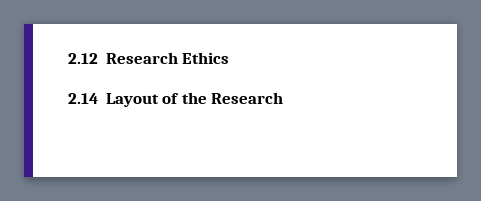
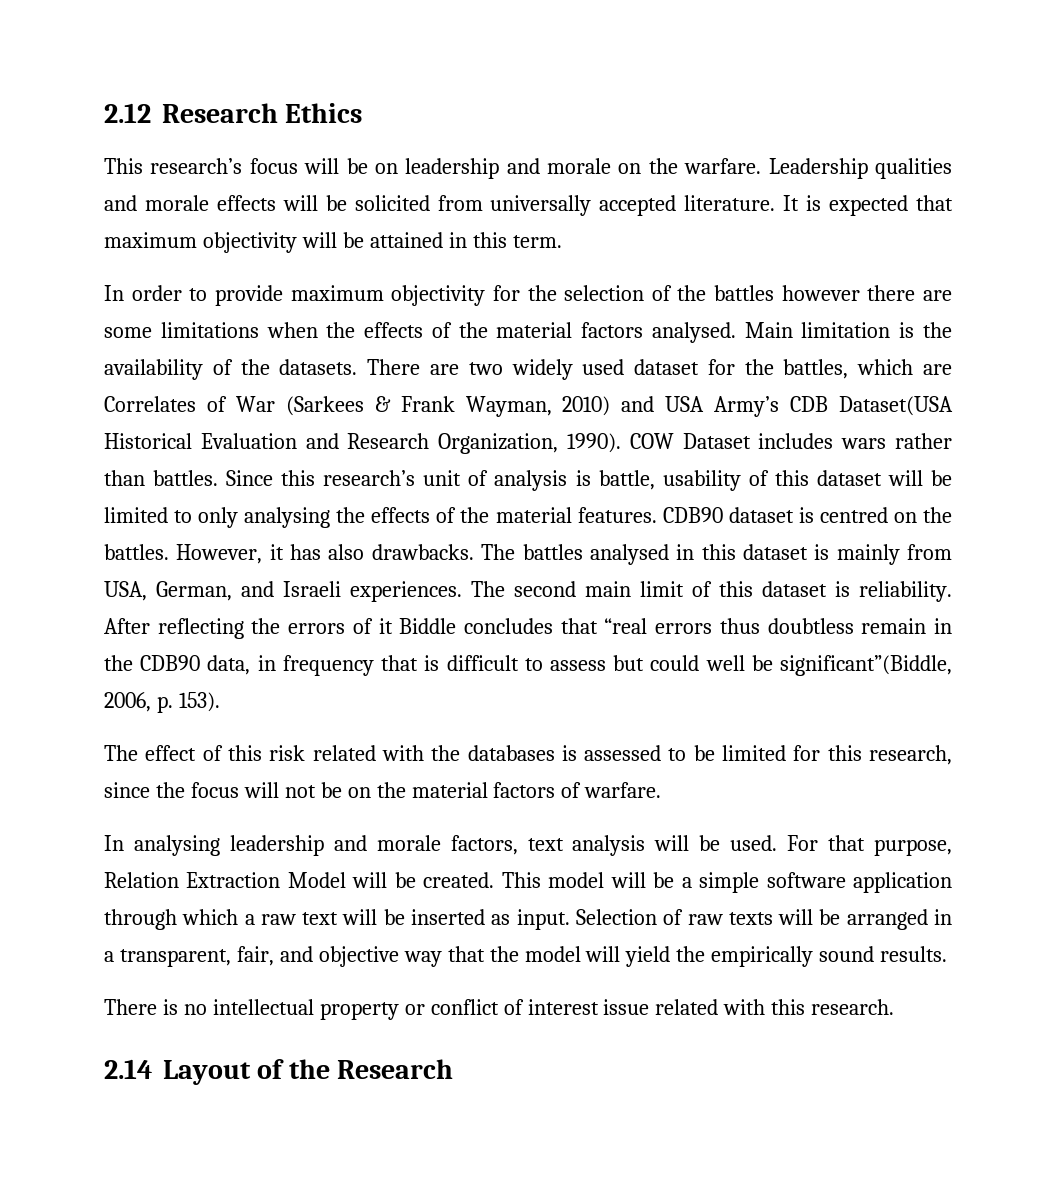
(230, 58) none -> [104,158,952,179] [104,195,953,216] [104,232,562,253] [104,285,952,306] [104,322,952,343] [104,359,953,380] [104,396,953,417] [104,433,952,454] [104,470,953,491] [104,507,953,528] [104,544,953,565] [104,581,952,602] [104,618,952,639] [104,655,952,676] [104,692,220,713] [104,745,952,765] [104,782,662,798] [104,835,952,856] [104,872,952,893] [104,909,952,930] [104,946,948,967] [104,999,895,1020] // This research’s focus will be on leadership and morale on the warfare. Leadership qualities and morale effects will be solicited from universally accepted literature. It is expected that maximum objectivity will be attained in this term. // In order to provide maximum objectivity for the selection of the battles however there are some limitations when the effects of the material factors analysed. Main limitation is the availability of the datasets. There are two widely used dataset for the battles, which are Correlates of War (Sarkees & Frank Wayman, 2010) and USA Army’s CDB Dataset(USA Historical Evaluation and Research Organization, 1990). COW Dataset includes wars rather than battles. Since this research’s unit of analysis is battle, usability of this dataset will be limited to only analysing the effects of the material features. CDB90 dataset is centred on the battles. However, it has also drawbacks. The battles analysed in this dataset is mainly from USA, German, and Israeli experiences. The second main limit of this dataset is reliability. After reflecting the errors of it Biddle concludes that “real errors thus doubtless remain in the CDB90 data, in frequency that is difficult to assess but could well be significant”(Biddle, 2006, p. 153). // The effect of this risk related with the databases is assessed to be limited for this research, since the focus will not be on the material factors of warfare. // In analysing leadership and morale factors, text analysis will be used. For that purpose, Relation Extraction Model will be created. This model will be a simple software application through which a raw text will be inserted as input. Selection of raw texts will be arranged in a transparent, fair, and objective way that the model will yield the empirically sound results. // There is no intellectual property or conflict of interest issue related with this research.

